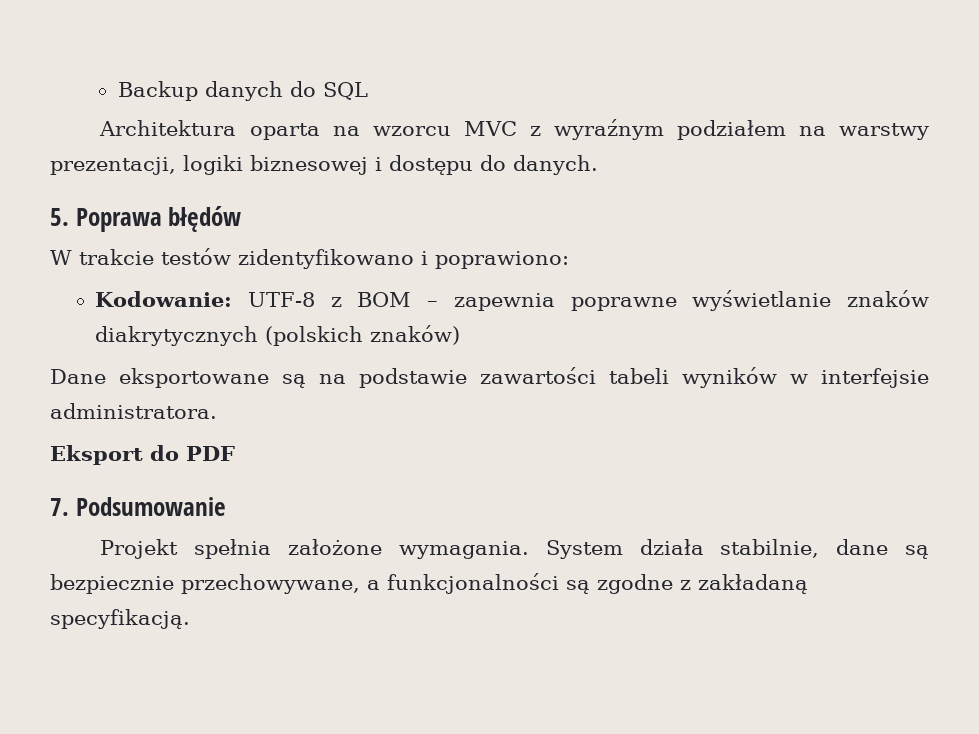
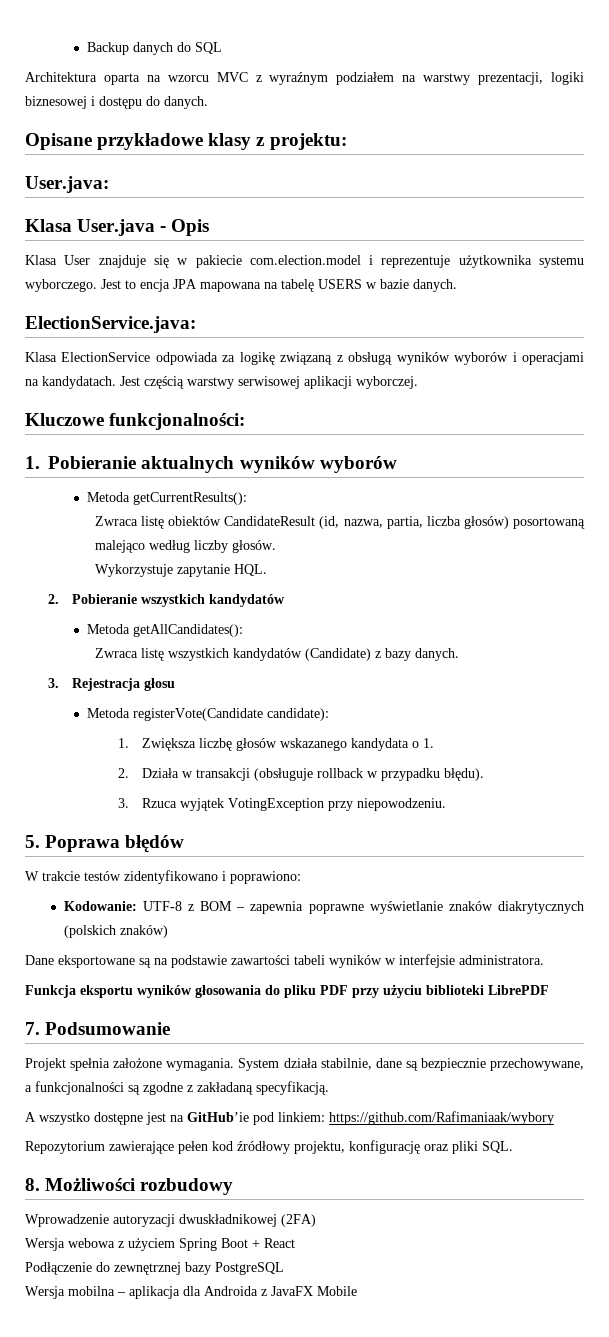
(598, 165) none -> [25,133,347,150] [25,176,109,193] [25,219,210,236] [25,255,585,268] [25,279,457,292] [25,316,196,333] [25,352,584,365] [25,376,418,389] [25,413,246,430] [25,456,397,473] [87,492,248,505] [94,516,585,529] [94,540,276,553] [94,564,267,577] [48,594,285,607] [87,624,244,637] [94,648,459,661] [48,678,175,691] [87,708,330,721] [118,738,434,751] [118,768,484,781] [118,798,446,811] // Opisane przykładowe klasy z projektu: // User.java: // Klasa User.java - Opis // Klasa User znajduje się w pakiecie com.election.model i reprezentuje użytkownika systemu wyborczego. Jest to encja JPA mapowana na tabelę USERS w bazie danych. // ElectionService.java: // Klasa ElectionService odpowiada za logikę związaną z obsługą wyników wyborów i operacjami na kandydatach. Jest częścią warstwy serwisowej aplikacji wyborczej. // Kluczowe funkcjonalności: // 1. Pobieranie aktualnych wyników wyborów // Metoda getCurrentResults(): // Zwraca listę obiektów CandidateResult (id, nazwa, partia, liczba głosów) posortowaną malejąco według liczby głosów. // Wykorzystuje zapytanie HQL. // 2. Pobieranie wszystkich kandydatów // Metoda getAllCandidates(): // Zwraca listę wszystkich kandydatów (Candidate) z bazy danych. // 3. Rejestracja głosu // Metoda registerVote(Candidate candidate): // 1. Zwiększa liczbę głosów wskazanego kandydata o 1. // 2. Działa w transakcji (obsługuje rollback w przypadku błędu). // 3. Rzuca wyjątek VotingException przy niepowodzeniu.
[50,445,235,465] Eksport do PDF -> [25,984,549,998] Funkcja eksportu wyników głosowania do pliku PDF przy użyciu biblioteki LibrePDF
(190, 619) none -> [25,1111,554,1125] [25,1140,513,1154] [25,1178,234,1195] [25,1214,316,1227] [25,1238,295,1251] [25,1262,284,1275] [25,1286,357,1299] // A wszystko dostępne jest na GitHub’ie pod linkiem: https://github.com/Rafimaniaak/wybory // Repozytorium zawierające pełen kod źródłowy projektu, konfigurację oraz pliki SQL. // 8. Możliwości rozbudowy // Wprowadzenie autoryzacji dwuskładnikowej (2FA) // Wersja webowa z użyciem Spring Boot + React // Podłączenie do zewnętrznej bazy PostgreSQL // Wersja mobilna – aplikacja dla Androida z JavaFX Mobile

